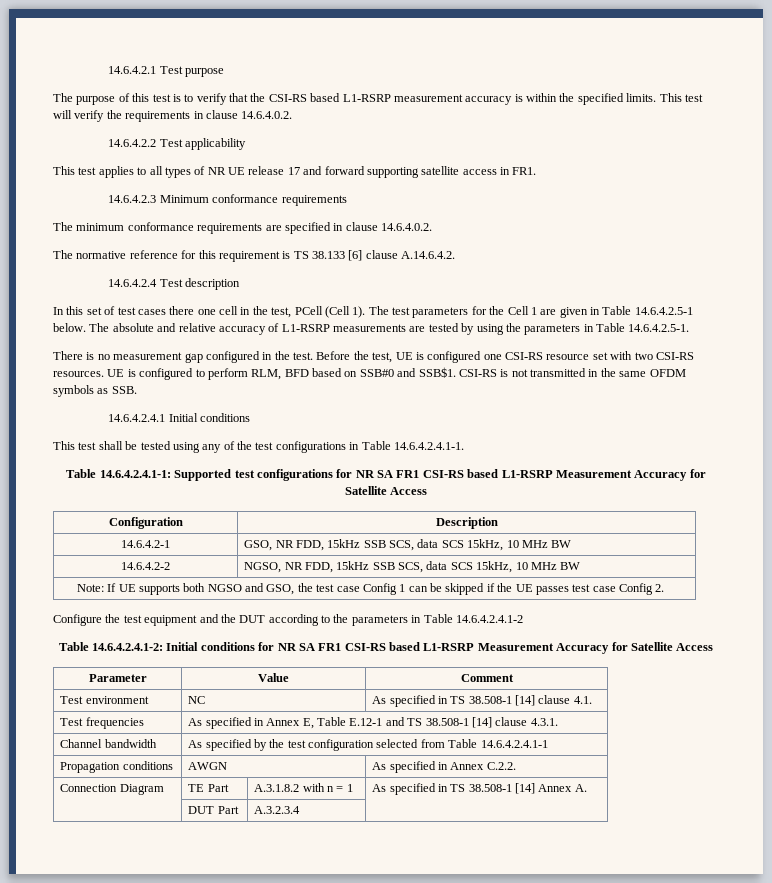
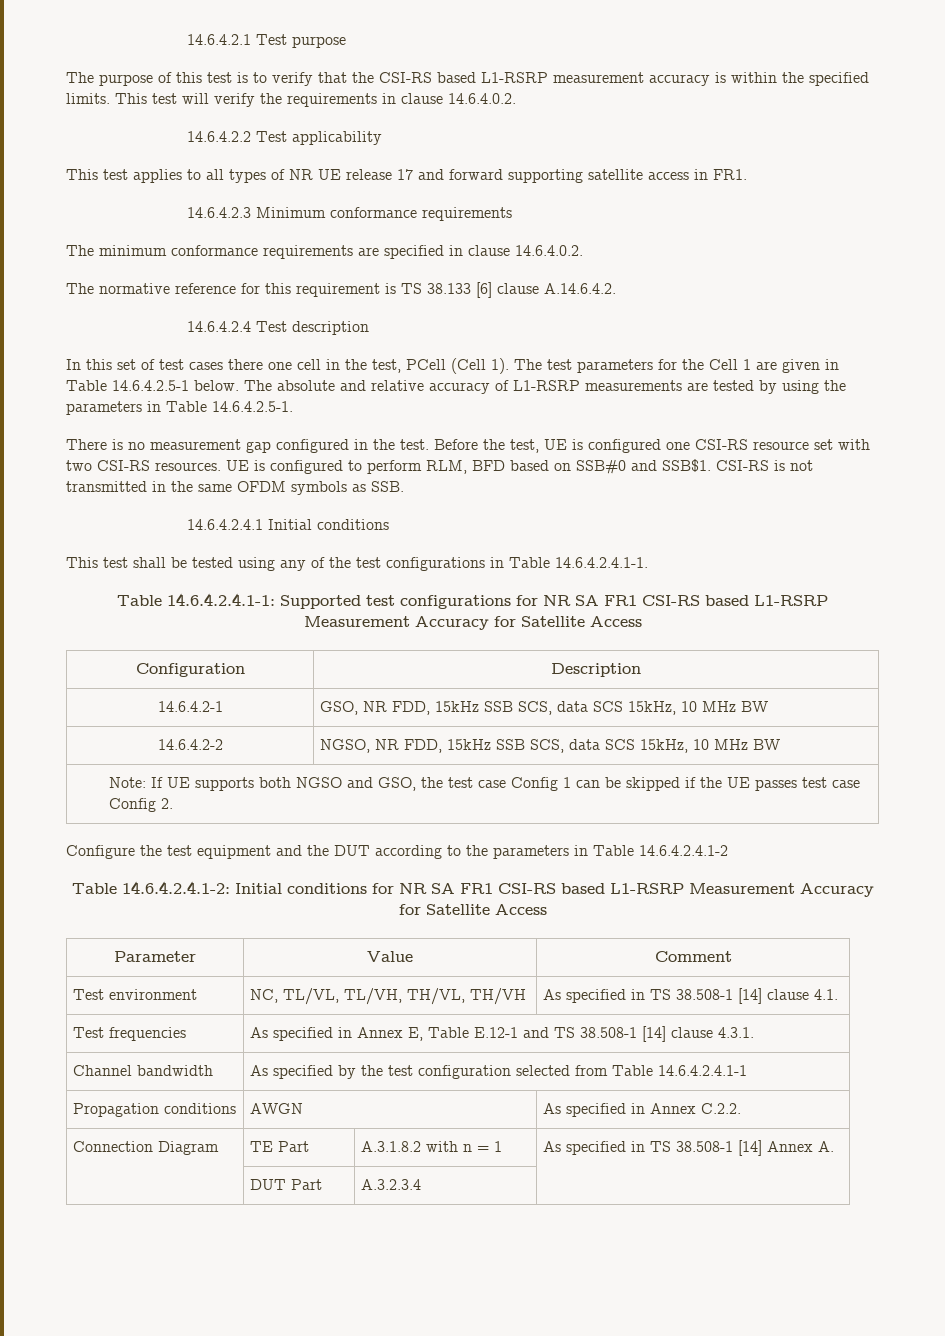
[188,696,206,704] NC -> [249,988,526,1005] NC, TL/VL, TL/VH, TH/VL, TH/VH

